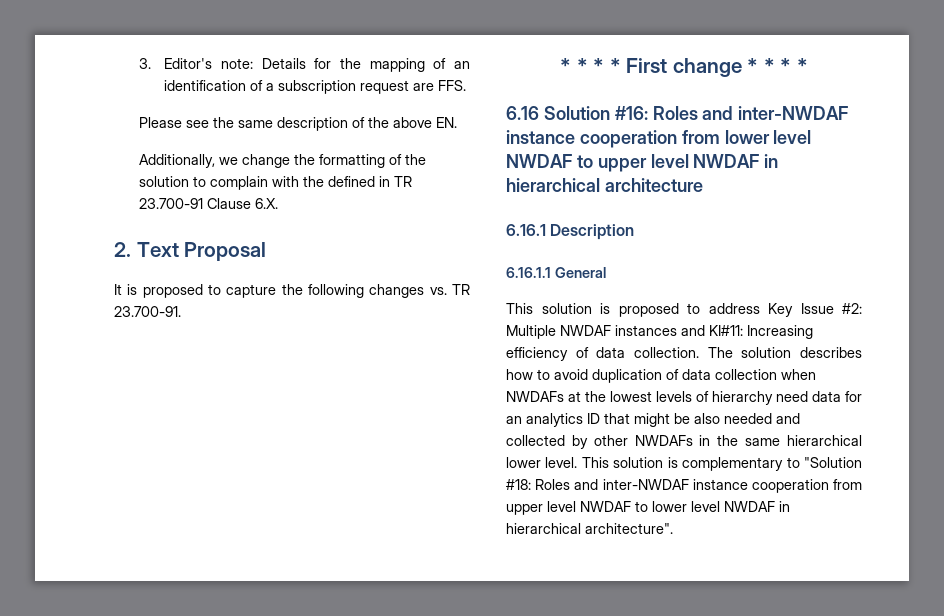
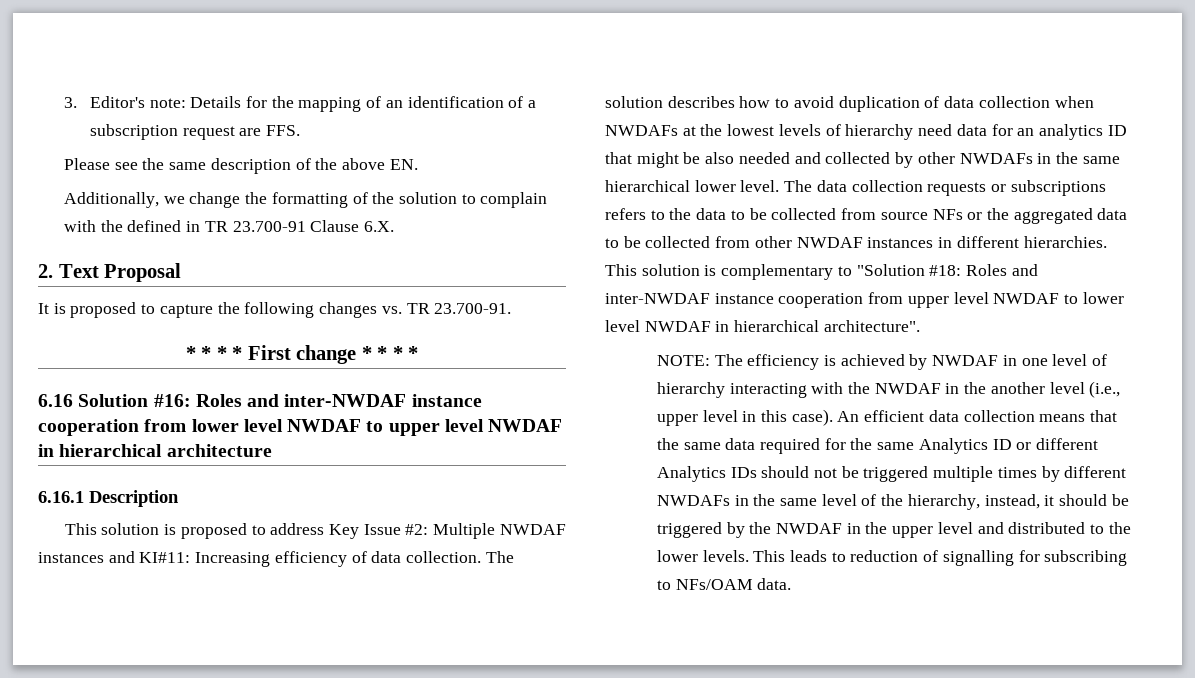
[506,267,606,278] // 6.16.1.1 General -> (179, 498) none
(578, 462) none -> [784,180,1106,196] [605,208,1128,224] [605,236,1107,248] The data collection requests or subscriptions refers to the data to be collected from source NFs or the aggregated data to be collected from other NWDAF instances in different hierarchies.
(673, 528) none -> [656,354,1108,370] [656,381,1121,398] [656,409,1118,426] [656,438,1099,454] [656,466,1127,482] [656,494,1129,510] [656,522,1131,538] [656,550,1128,566] [656,578,792,590] // NOTE: The efficiency is achieved by NWDAF in one level of hierarchy interacting with the NWDAF in the another level (i.e., upper level in this case). An efficient data collection means that the same data required for the same Analytics ID or different Analytics IDs should not be triggered multiple times by different NWDAFs in the same level of the hierarchy, instead, it should be triggered by the NWDAF in the upper level and distributed to the lower levels. This leads to reduction of signalling for subscribing to NFs/OAM data.

